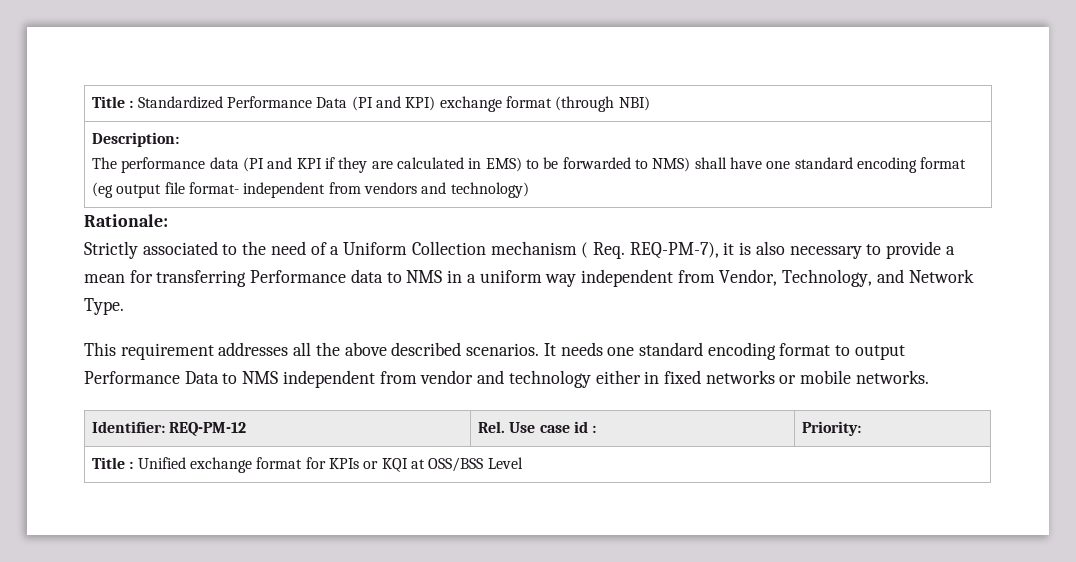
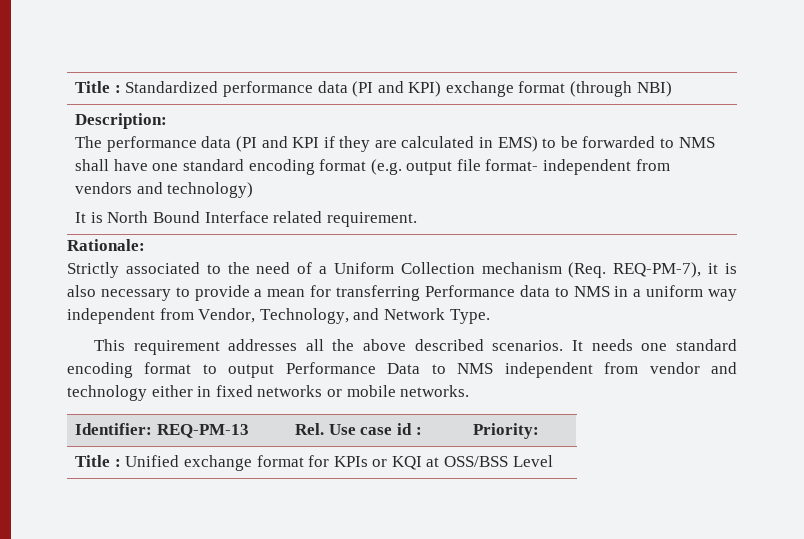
[227,96,348,108] Performance Data -> [222,81,348,97] performance data
[652,157,691,172] NMS) -> [678,137,715,148] NMS
[92,182,114,198] (eg -> [370,159,402,175] (e.g.
(529, 190) none -> [75,211,417,227] // It is North Bound Interface related requirement.
[581,242,625,259] ( Req. -> [568,262,607,278] (Req.
[169,422,247,436] REQ-PM-12 -> [156,424,249,438] REQ-PM-13

